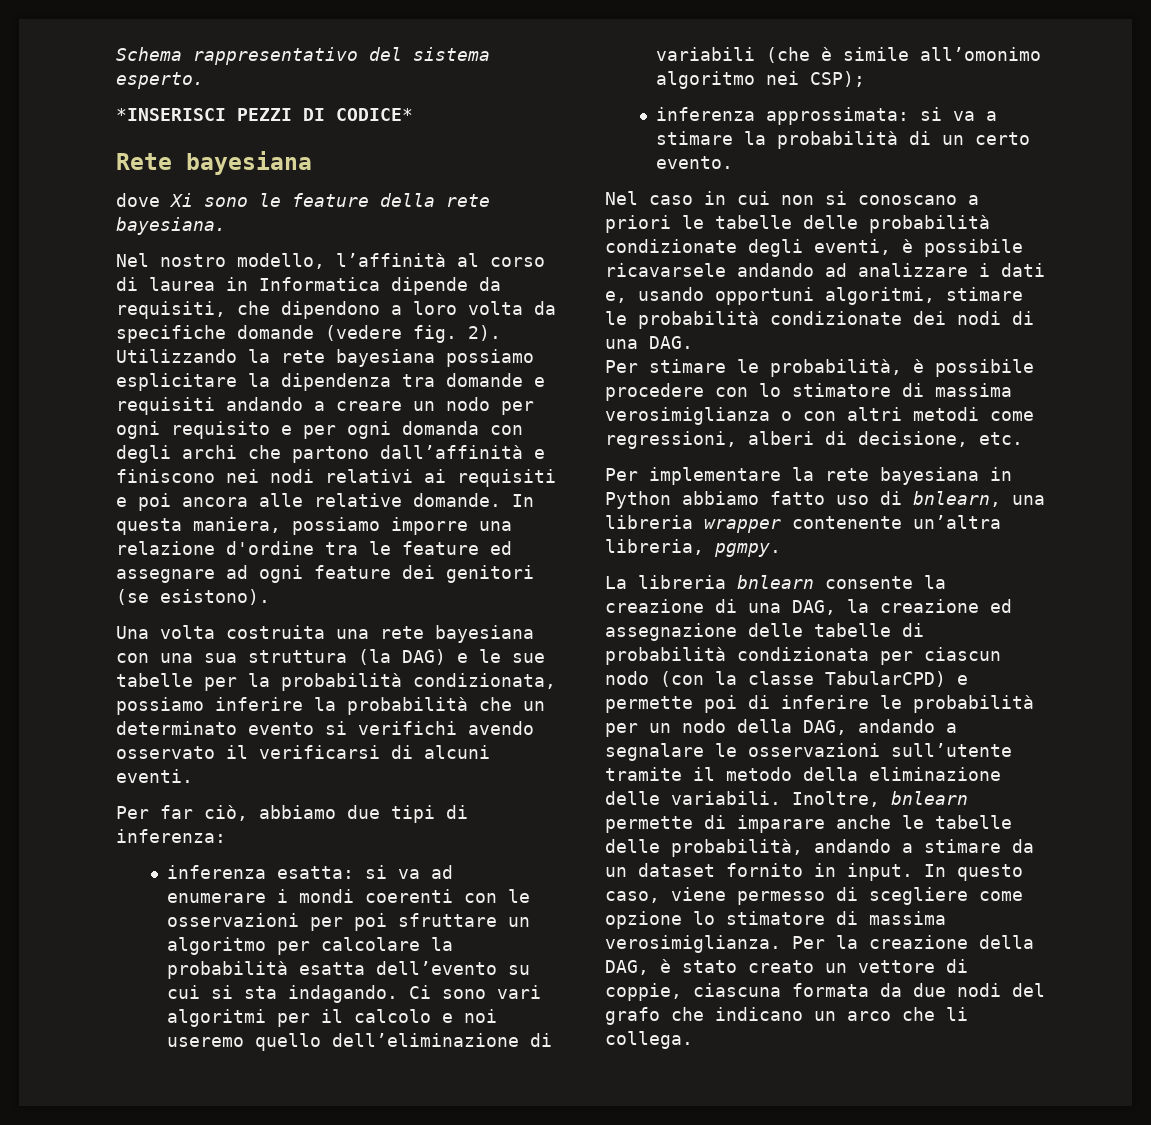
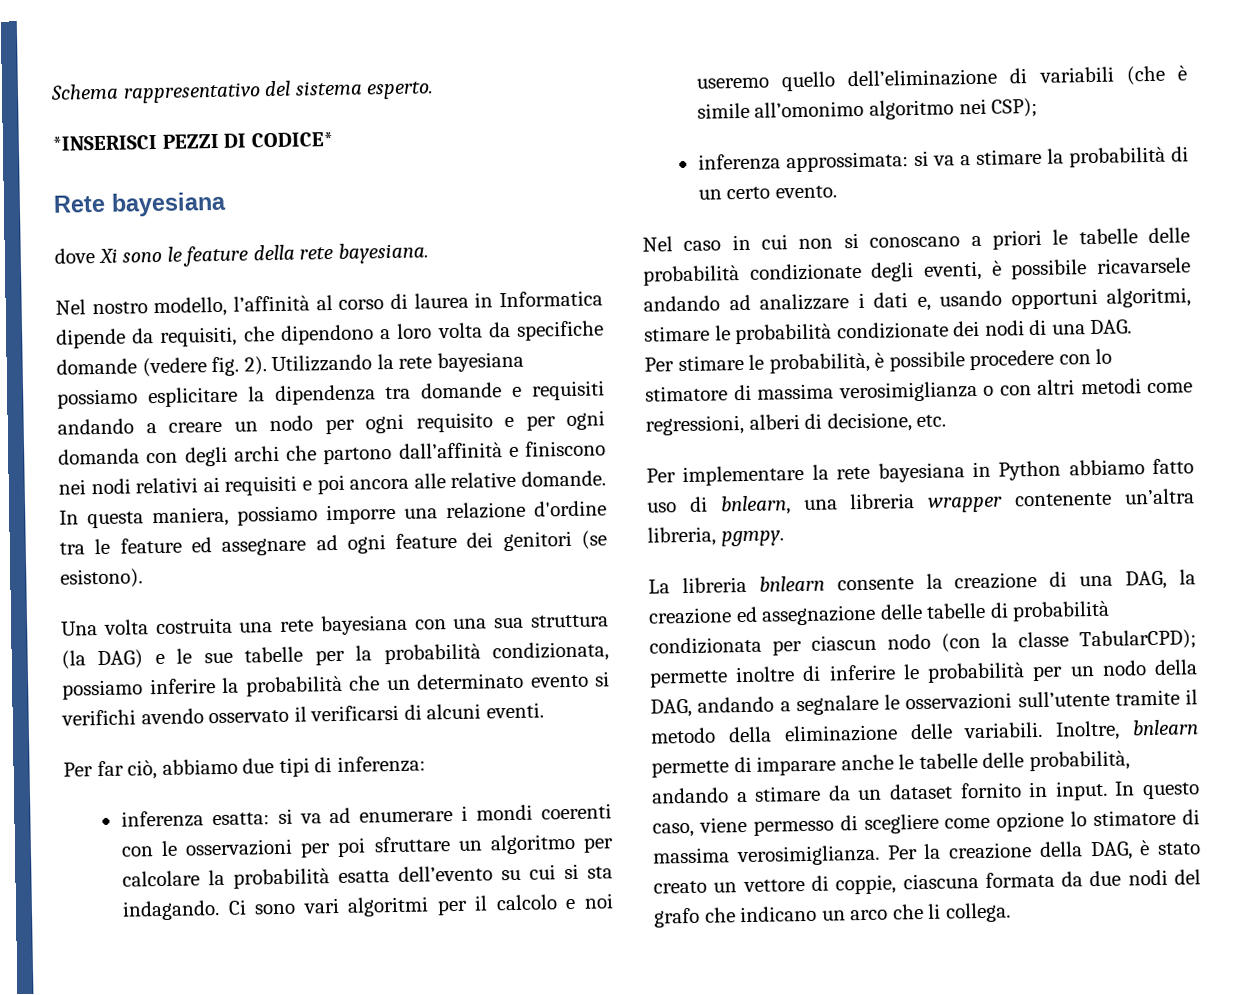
[825,671,968,687] [605,695,737,713] TabularCPD) e permette poi -> [1079,629,1197,651] [649,666,796,688] TabularCPD); permette inoltre

